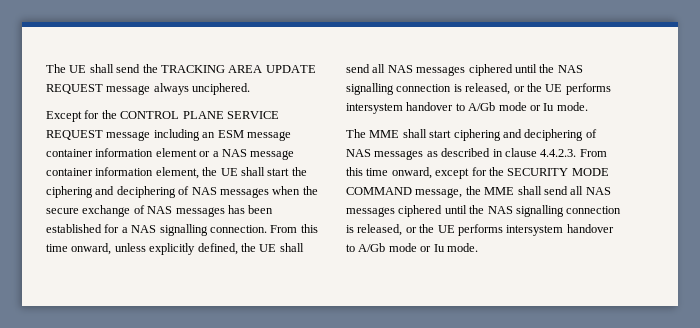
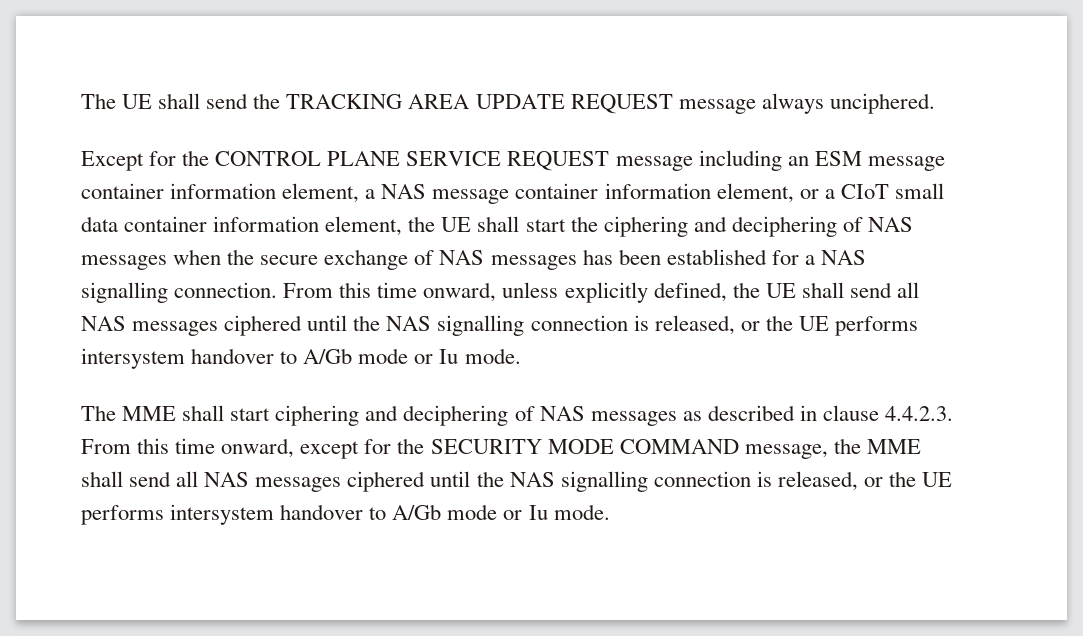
[155,148,211,157] element or -> [282,183,360,203] element,
(199, 173) none -> [799,183,944,199] [81,216,403,236] or a CIoT small data container information element,

